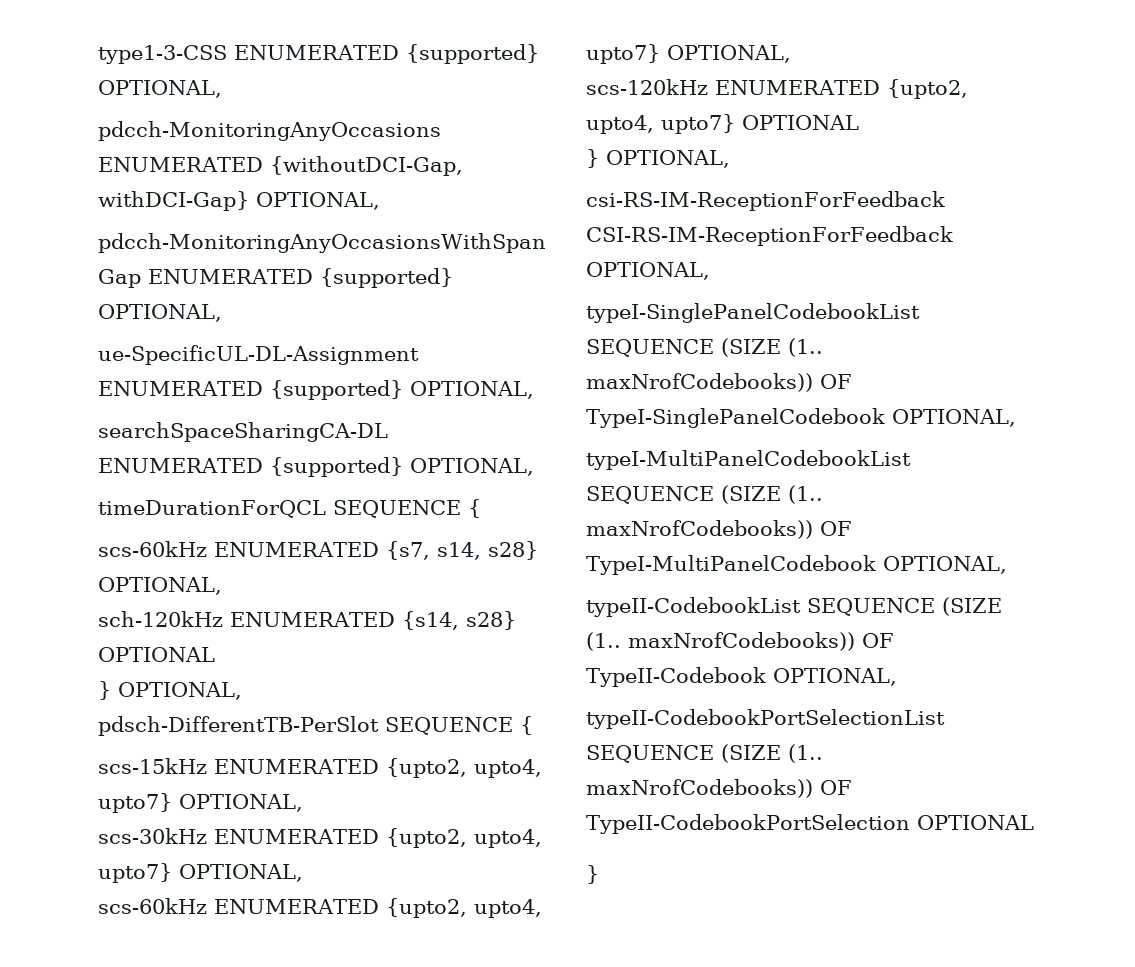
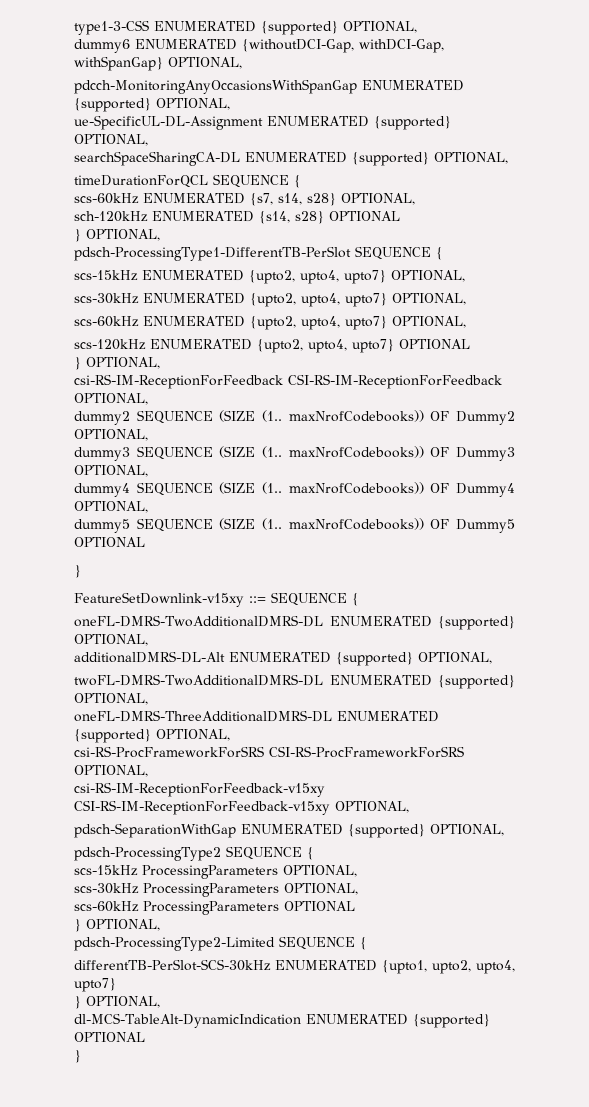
[98,121,441,141] pdcch-MonitoringAnyOccasions -> [74,39,130,53] dummy6
[98,191,249,211] withDCI-Gap} -> [359,39,444,53] [74,56,163,71] withDCI-Gap, withSpanGap}
[98,716,379,736] pdsch-DifferentTB-PerSlot -> [74,246,351,261] pdsch-ProcessingType1-DifferentTB-PerSlot
[586,303,920,323] [586,338,823,357] [586,373,852,392] [586,408,1016,428] [586,450,911,470] [586,485,823,504] [586,520,852,539] [586,555,1007,575] [586,597,1002,617] [586,632,894,651] [586,667,897,687] [586,709,945,729] [586,744,823,763] [586,779,852,798] [586,814,1034,834] [586,865,599,884] typeI-SinglePanelCodebookList SEQUENCE (SIZE (1.. maxNrofCodebooks)) OF TypeI-SinglePanelCodebook OPTIONAL, // typeI-MultiPanelCodebookList SEQUENCE (SIZE (1.. maxNrofCodebooks)) OF TypeI-MultiPanelCodebook OPTIONAL, // typeII-CodebookList SEQUENCE (SIZE (1.. maxNrofCodebooks)) OF TypeII-Codebook OPTIONAL, // typeII-CodebookPortSelectionList SEQUENCE (SIZE (1.. maxNrofCodebooks)) OF TypeII-CodebookPortSelection OPTIONAL // } -> [74,410,515,425] [74,429,148,441] [74,446,515,461] [74,465,148,477] [74,482,515,497] [74,501,148,513] [74,518,515,533] [74,537,145,547] [74,565,81,578] [74,592,359,607] [74,615,515,630] [74,634,148,646] [74,651,492,666] [74,674,515,689] [74,693,148,705] [74,710,439,722] [74,729,230,743] [74,746,464,758] [74,765,148,777] [74,782,325,797] [74,800,409,815] [74,823,504,838] [74,846,314,861] [74,865,357,879] [74,883,358,897] [74,901,355,915] [74,919,160,932] [74,936,367,951] [74,959,515,974] [74,978,116,992] [74,996,160,1009] [74,1013,490,1028] [74,1032,145,1042] [74,1050,81,1063] dummy2 SEQUENCE (SIZE (1.. maxNrofCodebooks)) OF Dummy2 OPTIONAL, // dummy3 SEQUENCE (SIZE (1.. maxNrofCodebooks)) OF Dummy3 OPTIONAL, // dummy4 SEQUENCE (SIZE (1.. maxNrofCodebooks)) OF Dummy4 OPTIONAL, // dummy5 SEQUENCE (SIZE (1.. maxNrofCodebooks)) OF Dummy5 OPTIONAL // } // FeatureSetDownlink-v15xy ::= SEQUENCE { // oneFL-DMRS-TwoAdditionalDMRS-DL ENUMERATED {supported} OPTIONAL, // additionalDMRS-DL-Alt ENUMERATED {supported} OPTIONAL, // twoFL-DMRS-TwoAdditionalDMRS-DL ENUMERATED {supported} OPTIONAL, // oneFL-DMRS-ThreeAdditionalDMRS-DL ENUMERATED {supported} OPTIONAL, // csi-RS-ProcFrameworkForSRS CSI-RS-ProcFrameworkForSRS OPTIONAL, // csi-RS-IM-ReceptionForFeedback-v15xy CSI-RS-IM-ReceptionForFeedback-v15xy OPTIONAL, // pdsch-SeparationWithGap ENUMERATED {supported} OPTIONAL, // pdsch-ProcessingType2 SEQUENCE { // scs-15kHz ProcessingParameters OPTIONAL, // scs-30kHz ProcessingParameters OPTIONAL, // scs-60kHz ProcessingParameters OPTIONAL // } OPTIONAL, // pdsch-ProcessingType2-Limited SEQUENCE { // differentTB-PerSlot-SCS-30kHz ENUMERATED {upto1, upto2, upto4, upto7} // } OPTIONAL, // dl-MCS-TableAlt-DynamicIndication ENUMERATED {supported} OPTIONAL // }

